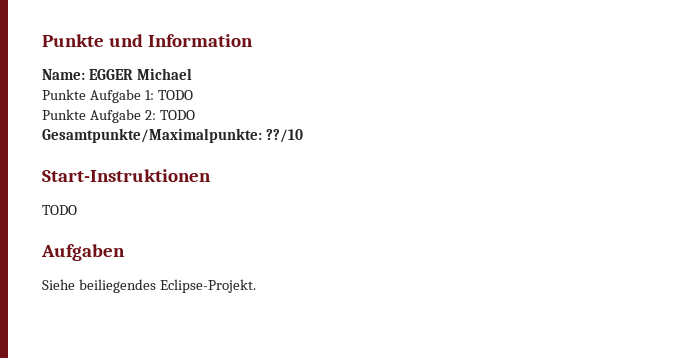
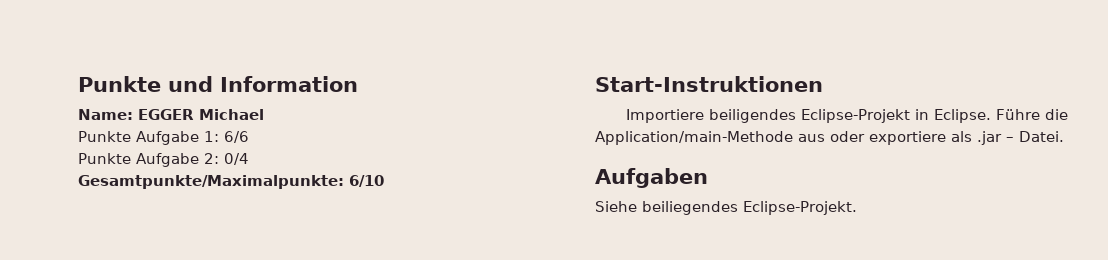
[157,90,193,100] TODO -> [224,131,249,143] 6/6
[159,110,195,120] TODO -> [224,153,249,165] 0/4
[265,129,303,143] ??/10 -> [349,175,384,187] 6/10
[42,205,77,215] TODO -> [625,109,1068,123] [595,131,1064,145] Importiere beiligendes Eclipse-Projekt in Eclipse. Führe die Application/main-Methode aus oder exportiere als .jar – Datei.

